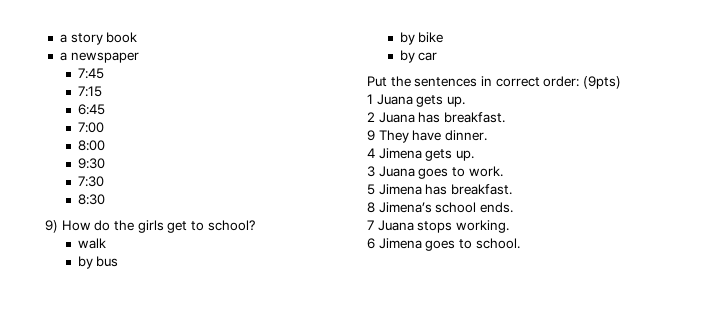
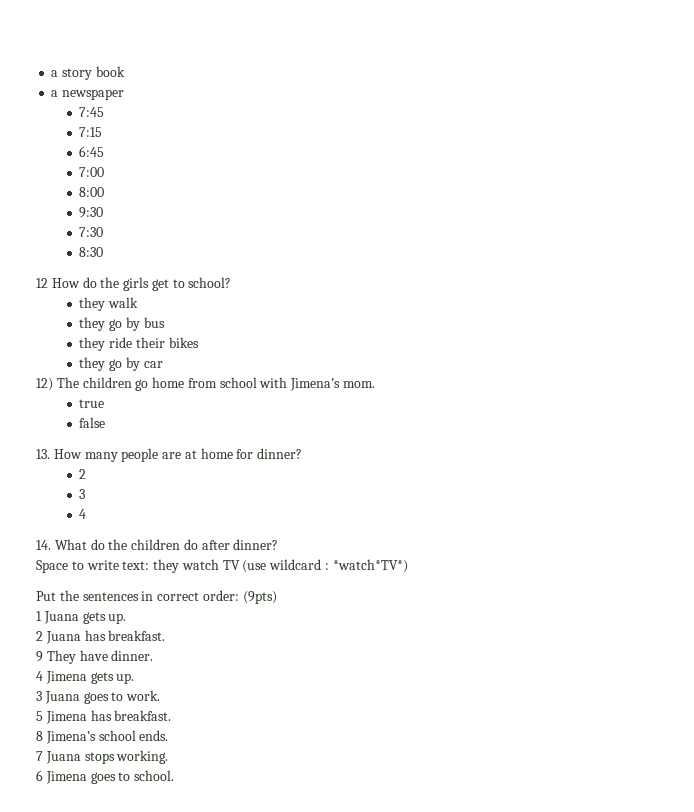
[45,220,58,233] 9) -> [36,278,48,288] 12
(255, 225) none -> [79,297,106,311] they
(106, 243) none -> [79,317,123,331] they go
[399,32,444,45] [399,50,438,63] by bike // by car -> [79,337,199,351] [79,357,163,371] [36,377,376,391] [79,399,105,408] [79,417,106,428] [36,448,303,462] [79,469,87,479] [79,489,86,499] [79,509,87,519] [36,539,279,550] [36,559,408,573] they ride their bikes // they go by car // 12) The children go home from school with Jimena’s mom. // true // false // 13. How many people are at home for dinner? // 2 // 3 // 4 // 14. What do the children do after dinner? // Space to write text: they watch TV (use wildcard : *watch*TV*)

